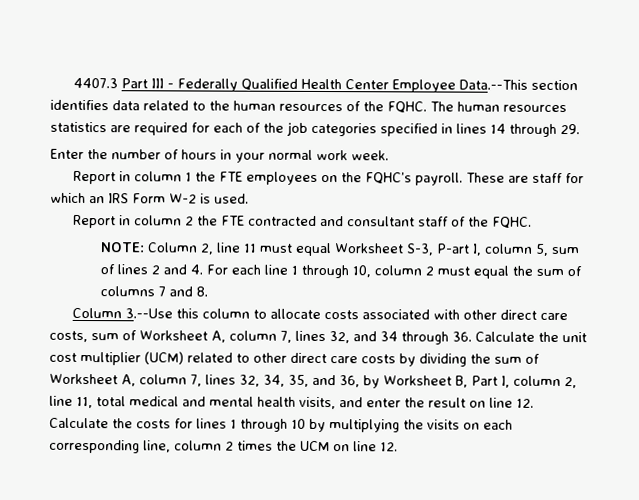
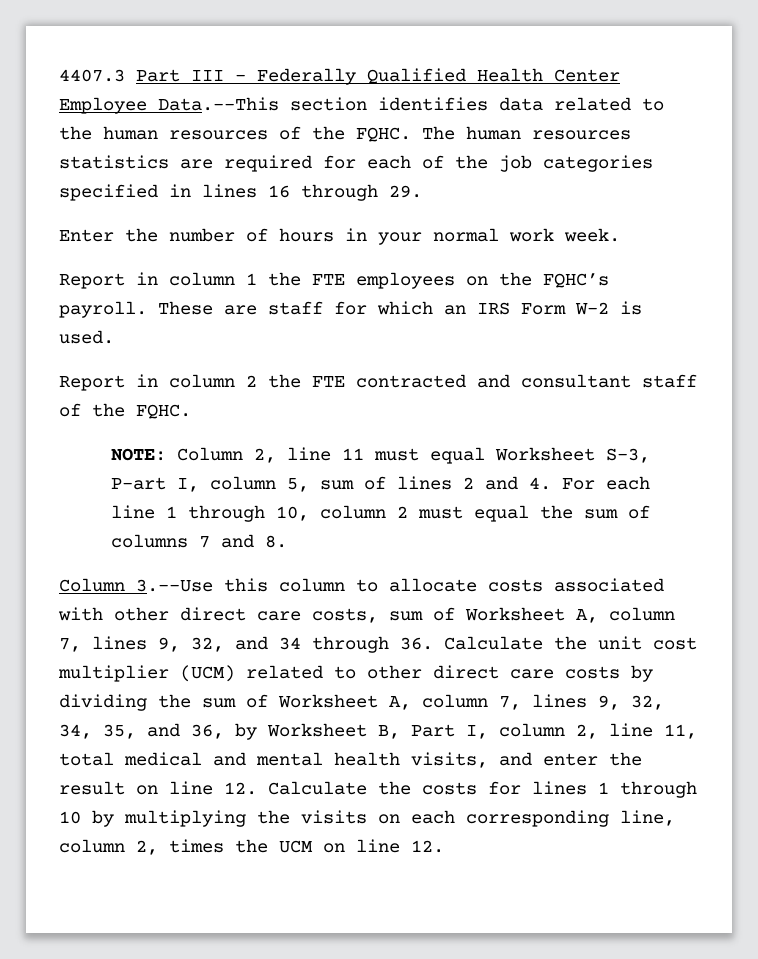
[490,123,506,134] 14 -> [268,185,290,198] 16
(326, 336) none -> [158,637,180,652] 9,
(236, 379) none -> [598,695,620,710] 9,
[225,441,234,451] 2 -> [136,840,158,855] 2,

